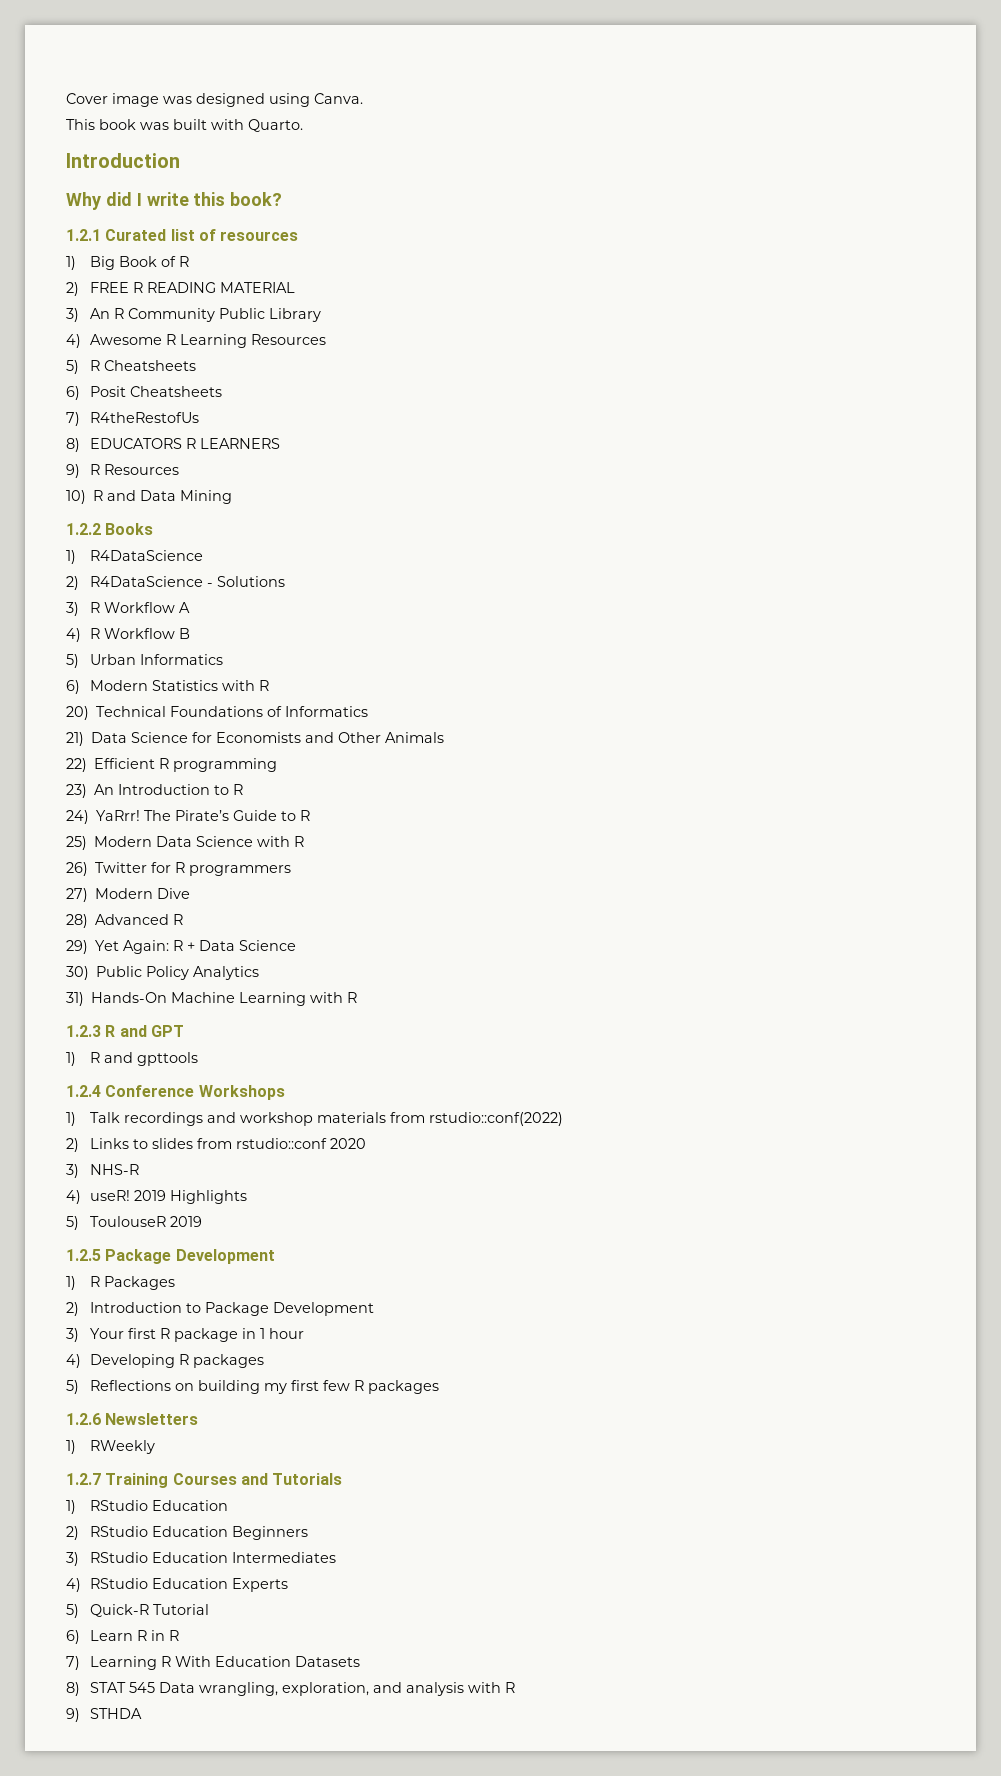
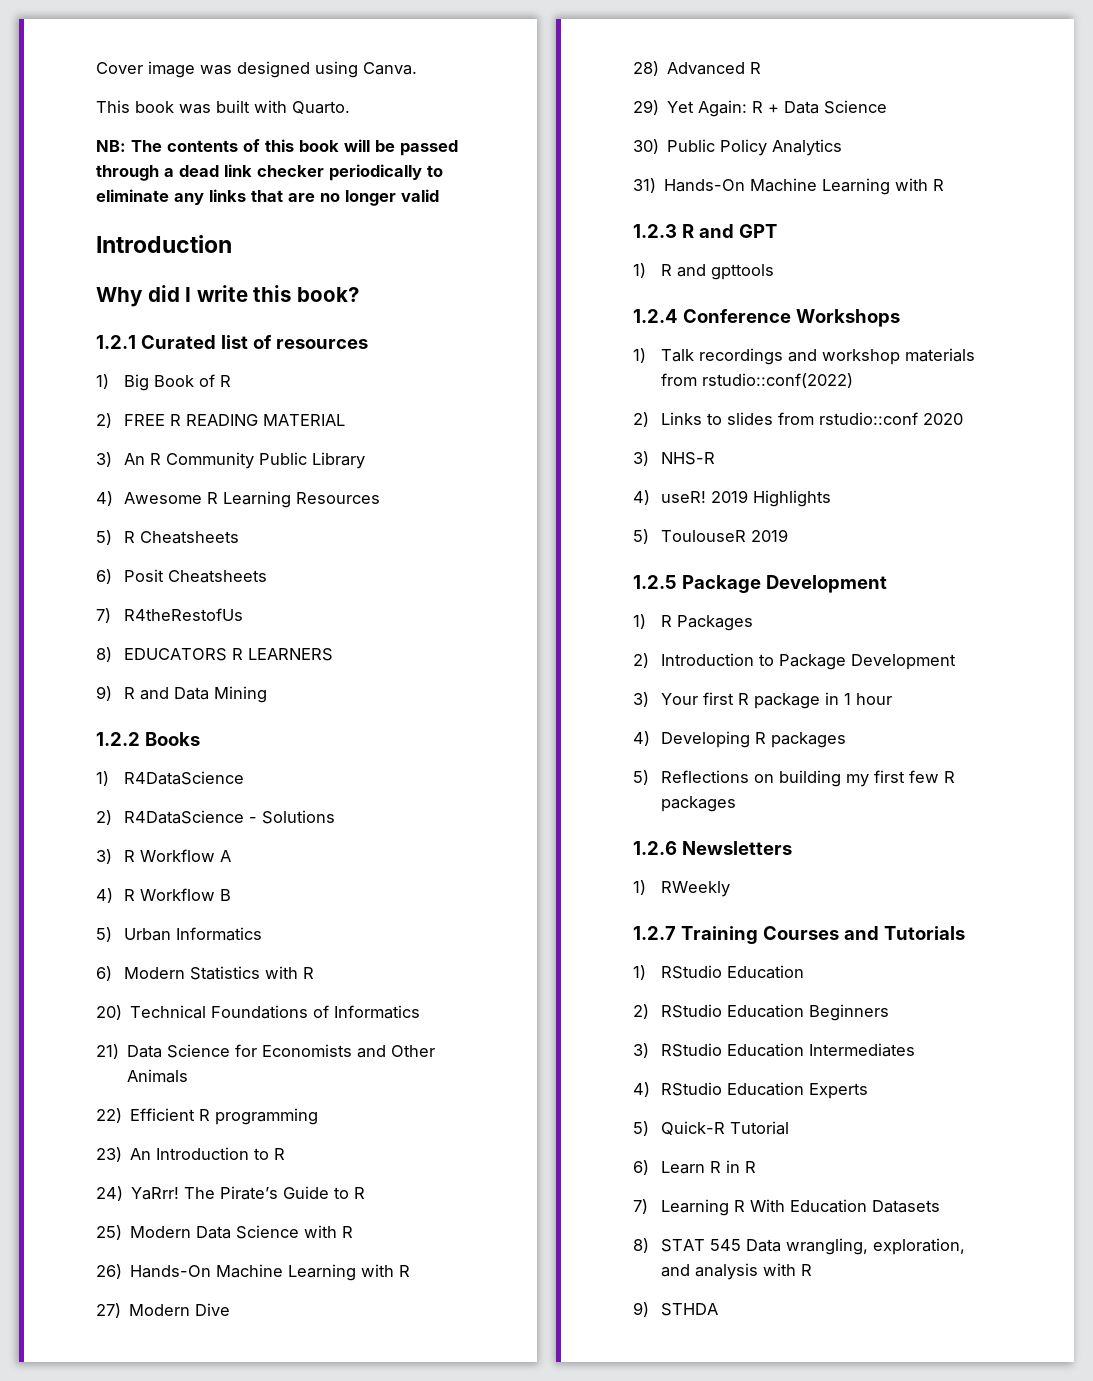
(303, 125) none -> [96,139,458,156] [96,164,443,181] [96,189,439,206] // NB: The contents of this book will be passed through a dead link checker periodically to eliminate any links that are no longer valid
[103,464,179,475] [66,490,104,504] Resources // 10) R -> (136, 693) none
[95,862,292,876] Twitter for R programmers -> [130,1264,411,1281] Hands-On Machine Learning with R

